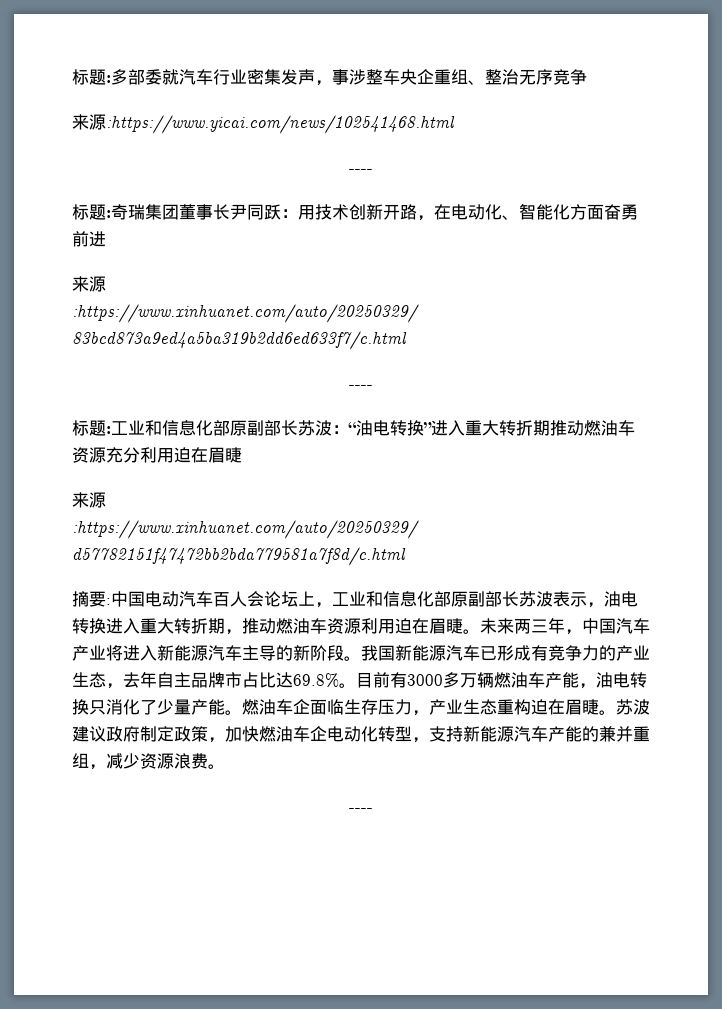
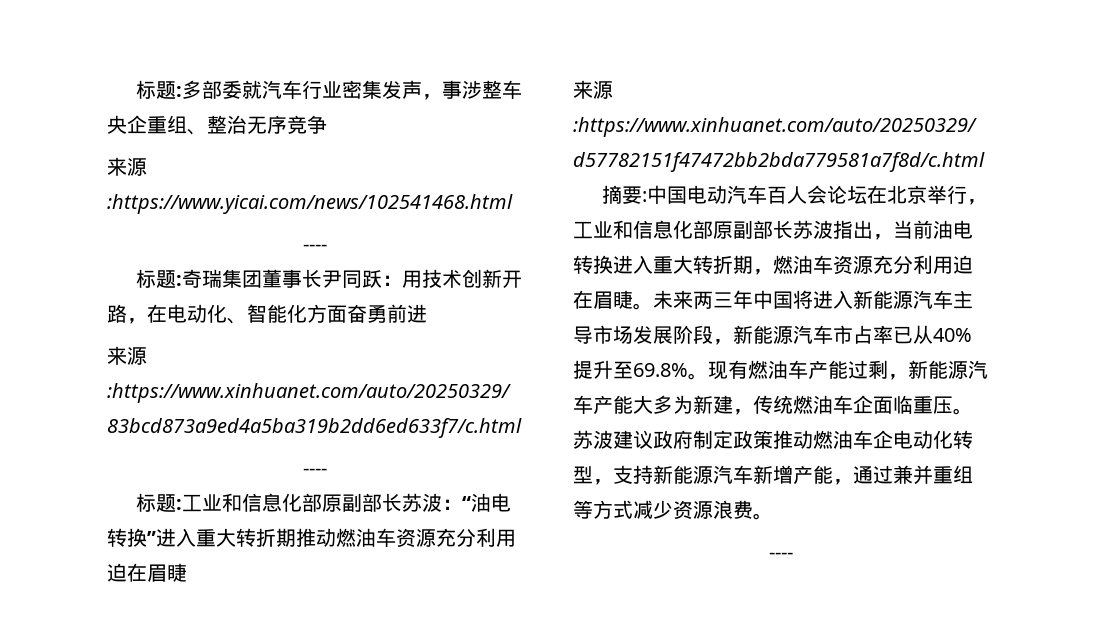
[298,591,315,606] 上 -> [866,185,967,204] 在北京举行
[553,591,604,608] 表示， -> [833,220,933,240] 指出，当前
[242,618,361,634] 推动燃油车资源 -> [773,255,913,275] 燃油车资源充分
[565,618,650,635] [72,645,106,661] ，中国汽车产业 -> [753,290,793,309] 中国
[276,645,650,661] [72,671,647,689] [72,699,599,716] 的新阶段。我国新能源汽车已形成有竞争力的产业生态，去年自主品牌市占比达69.8%。目前有3000多万辆燃油车产能，油电转换只消化了少量产能。燃油车企面临生存压力，产业生态重构迫在眉睫 -> [593,325,972,345] [573,360,988,380] [573,395,953,415] 市场发展阶段，新能源汽车市占率已从40%提升至69.8%。现有燃油车产能过剩，新能源汽车产能大多为新建，传统燃油车企面临重压
[208,726,259,743] ，加快 -> [773,430,813,449] 推动
[548,726,599,742] 产能的 -> [753,465,893,485] 新增产能，通过
[89,764,106,770] ， -> [573,500,633,519] 等方式

